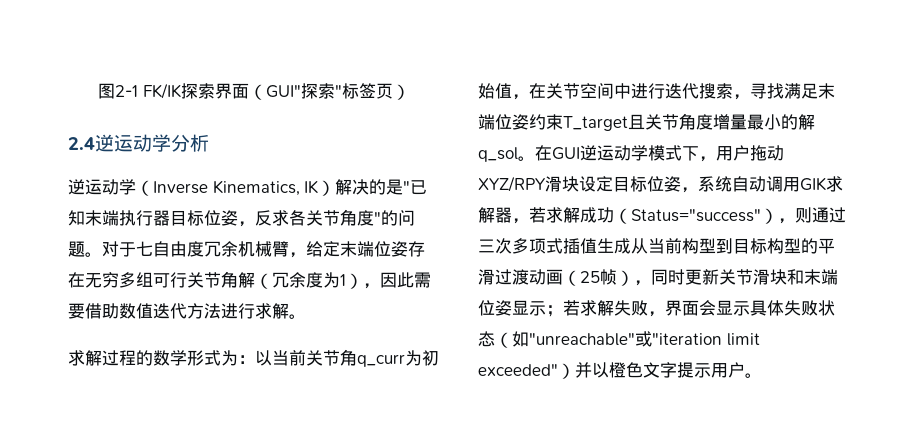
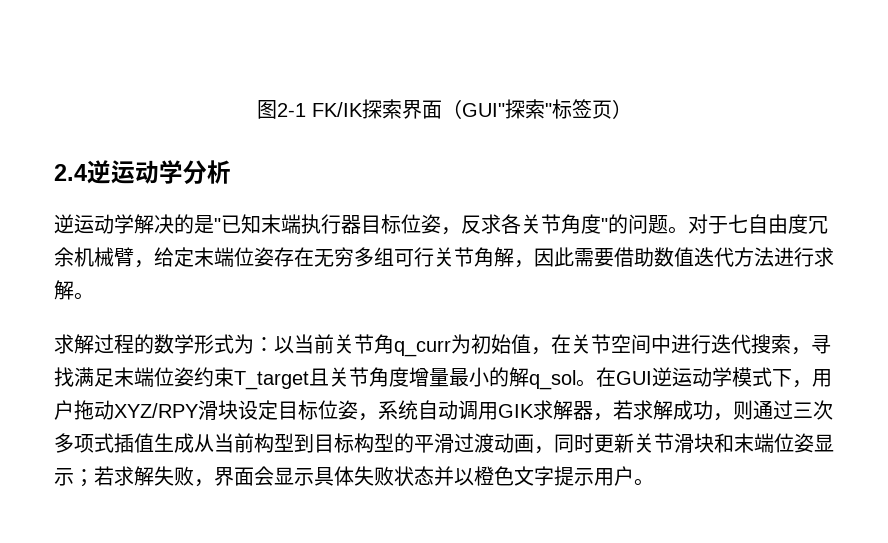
[136,180,336,196] （Inverse Kinematics, IK） -> (134, 224) none
[255,272,363,289] （冗余度为1） -> (514, 257) none
[614,208,778,224] （Status="success"） -> (713, 410) none
[563,269,634,286] （25帧） -> (534, 443) none
[495,331,760,348] [478,363,575,379] （如"unreachable"或"iteration limit exceeded"） -> (434, 475) none

